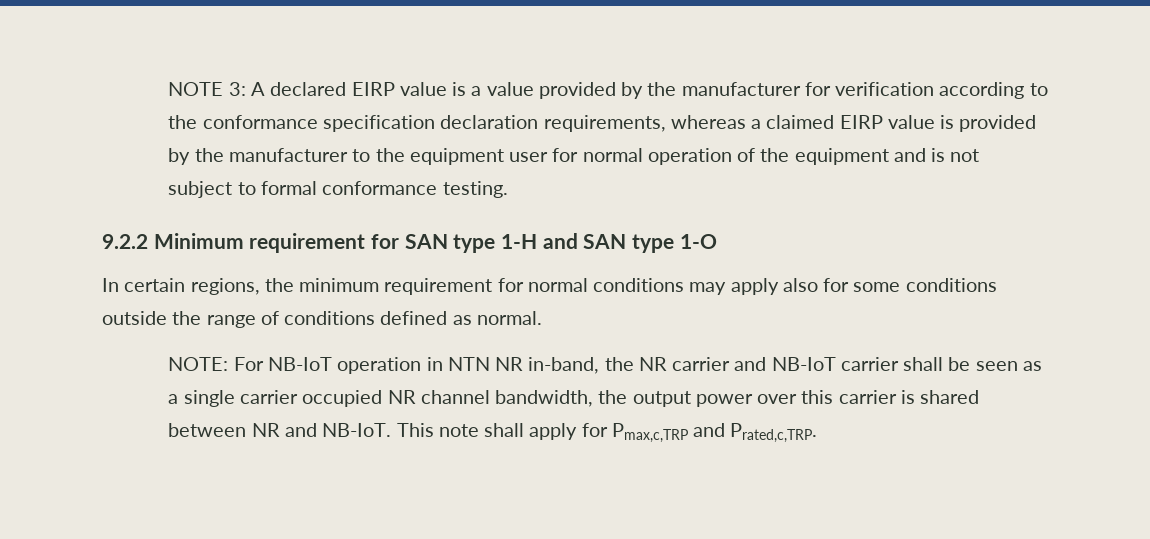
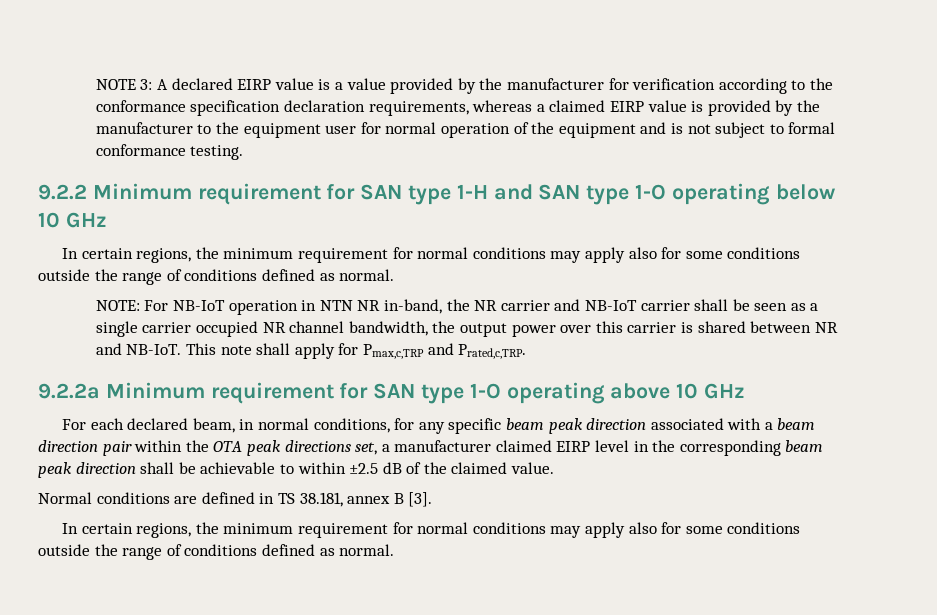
(717, 241) none -> [671,183,835,205] [38,212,107,228] operating below 10 GHz
(818, 433) none -> [38,382,746,404] [62,418,816,434] [38,440,824,456] [38,462,555,478] [38,492,433,507] [62,522,801,538] [38,544,395,560] // 9.2.2a Minimum requirement for SAN type 1-O operating above 10 GHz // For each declared beam, in normal conditions, for any specific beam peak direction associated with a beam direction pair within the OTA peak directions set, a manufacturer claimed EIRP level in the corresponding beam peak direction shall be achievable to within ±2.5 dB of the claimed value. // Normal conditions are defined in TS 38.181, annex B [3]. // In certain regions, the minimum requirement for normal conditions may apply also for some conditions outside the range of conditions defined as normal.

